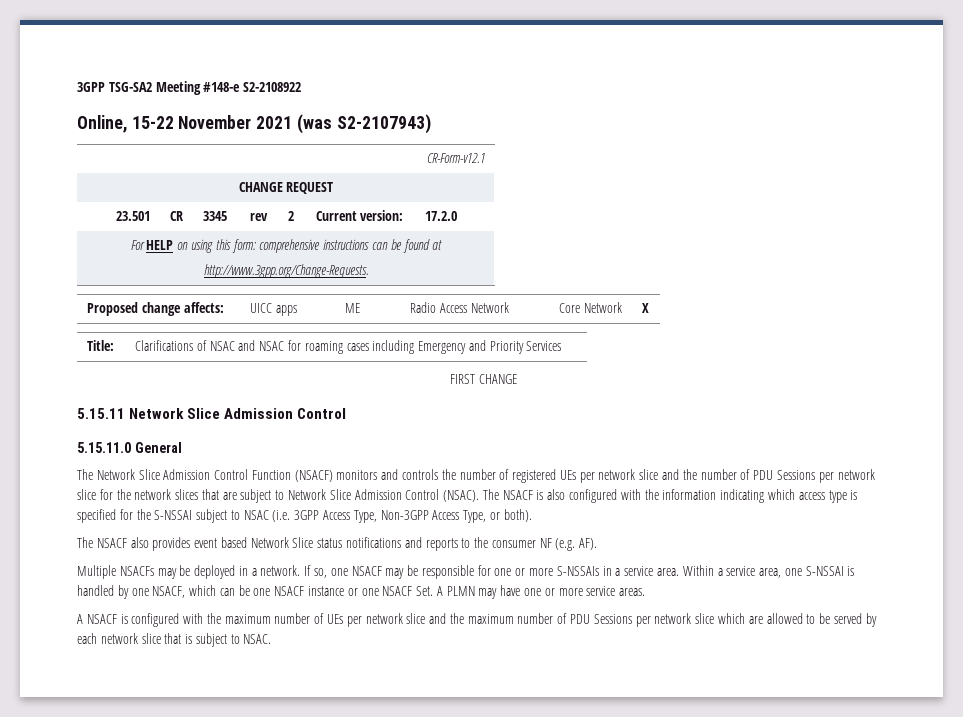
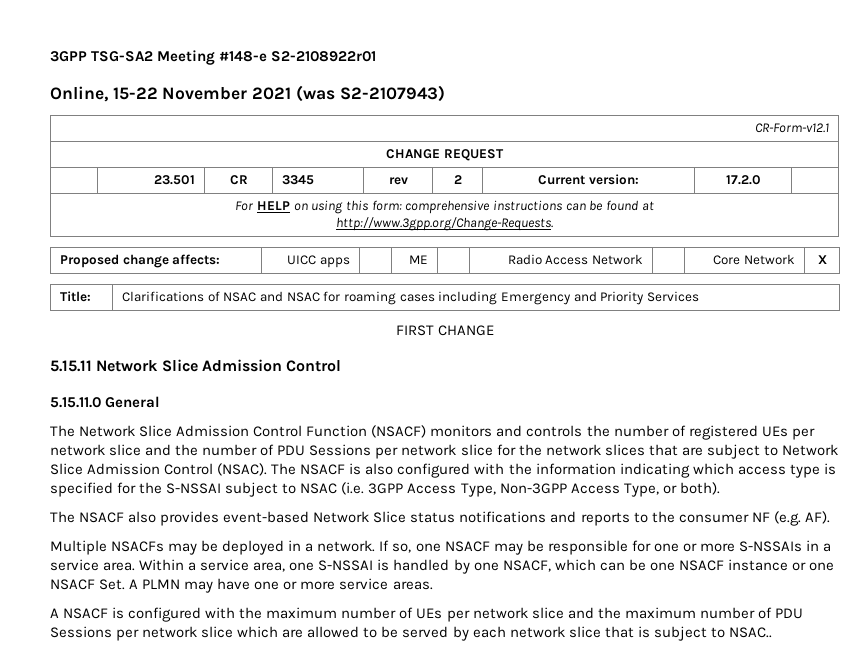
[243,82,302,92] S2-2108922 -> [271,51,377,62] S2-2108922r01
[194,537,247,548] event based -> [223,511,310,523] event-based
[243,634,272,644] NSAC. -> [728,627,772,638] NSAC..

